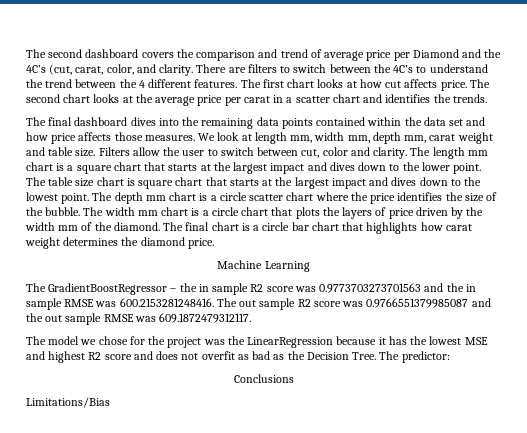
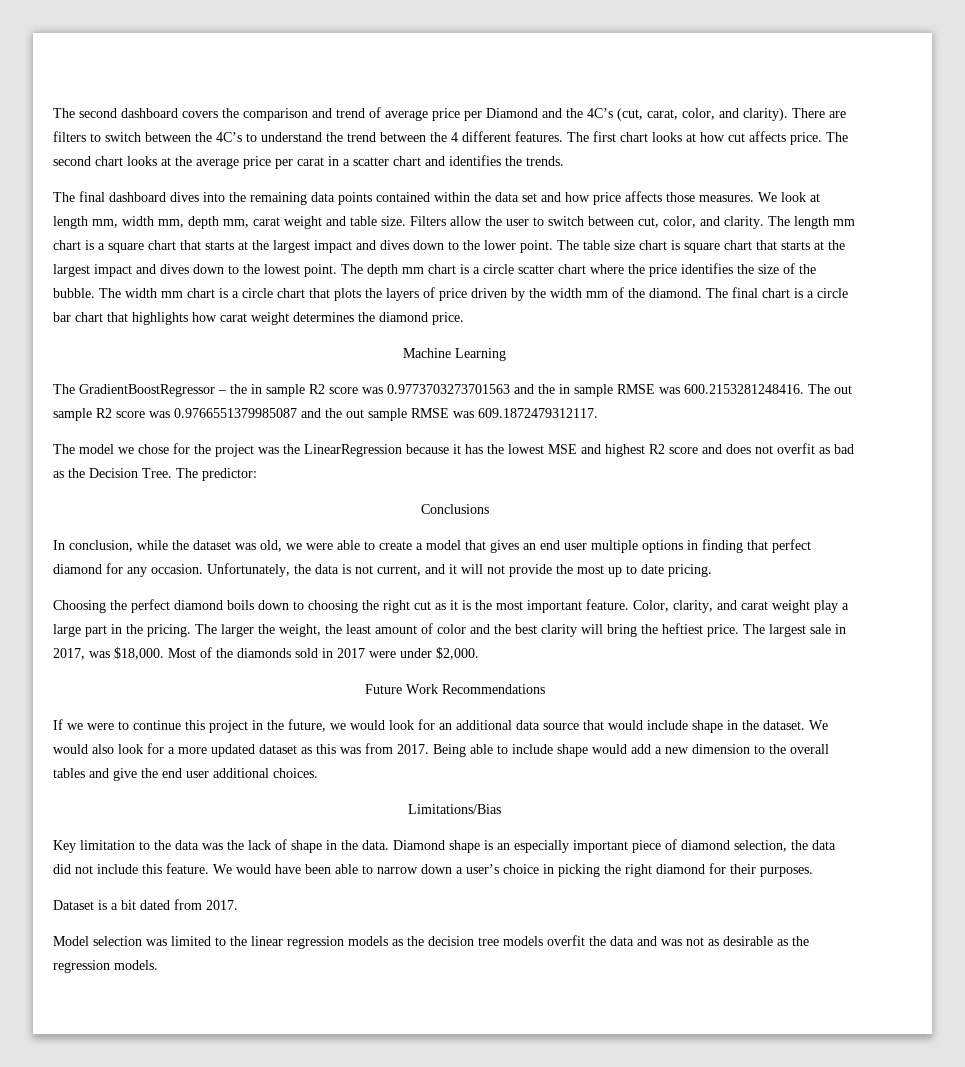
[159,64,194,76] clarity. -> [743,108,788,121] clarity).
[322,147,348,156] color -> [663,216,696,228] color,
[26,397,110,408] Limitations/Bias -> [53,539,811,553] [53,563,712,577] [53,599,849,613] [53,623,846,637] [53,647,479,660] [364,684,545,694] [53,719,828,733] [53,743,829,757] [53,768,318,781] [408,804,501,814] [53,839,836,853] [53,863,813,877] [53,899,238,910] [53,935,809,949] [53,960,158,973] In conclusion, while the dataset was old, we were able to create a model that gives an end user multiple options in finding that perfect diamond for any occasion. Unfortunately, the data is not current, and it will not provide the most up to date pricing. // Choosing the perfect diamond boils down to choosing the right cut as it is the most important feature. Color, clarity, and carat weight play a large part in the pricing. The larger the weight, the least amount of color and the best clarity will bring the heftiest price. The largest sale in 2017, was $18,000. Most of the diamonds sold in 2017 were under $2,000. // Future Work Recommendations // If we were to continue this project in the future, we would look for an additional data source that would include shape in the dataset. We would also look for a more updated dataset as this was from 2017. Being able to include shape would add a new dimension to the overall tables and give the end user additional choices. // Limitations/Bias // Key limitation to the data was the lack of shape in the data. Diamond shape is an especially important piece of diamond selection, the data did not include this feature. We would have been able to narrow down a user’s choice in picking the right diamond for their purposes. // Dataset is a bit dated from 2017. // Model selection was limited to the linear regression models as the decision tree models overfit the data and was not as desirable as the regression models.

